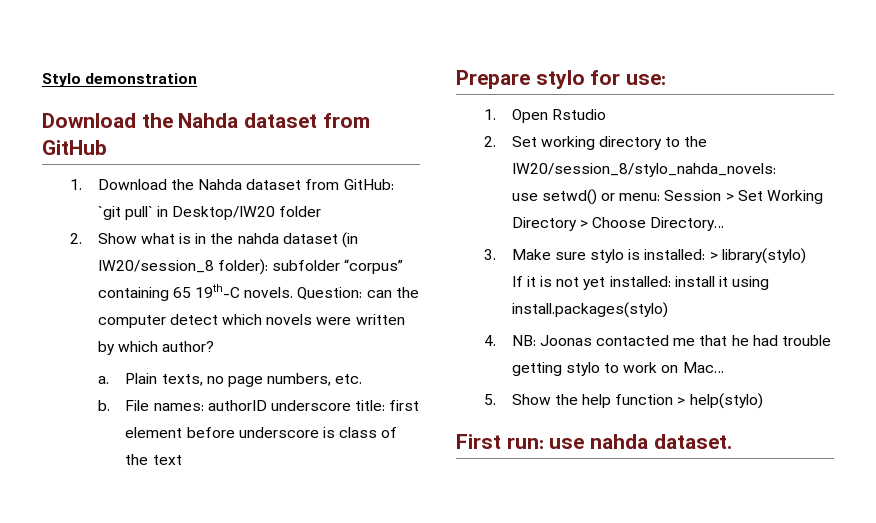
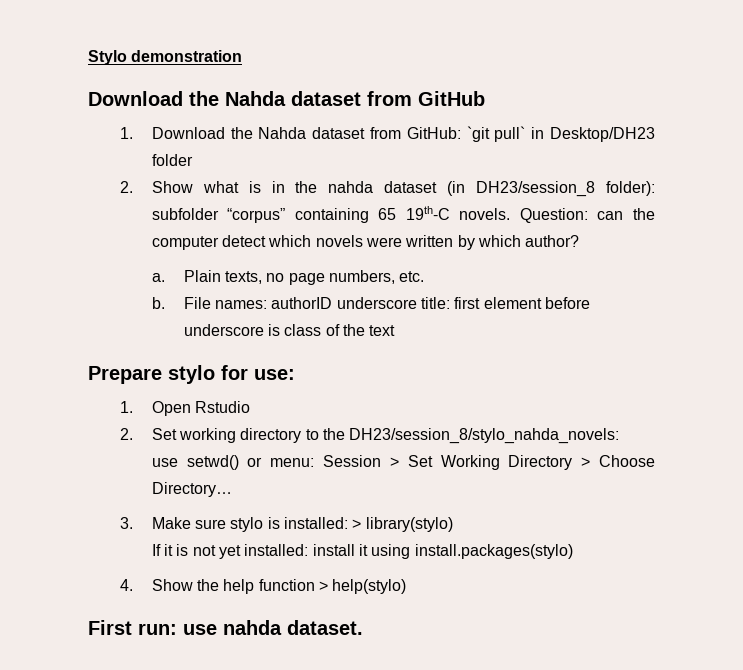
[172,206,276,220] Desktop/IW20 -> [549,127,655,142] Desktop/DH23
[97,260,214,273] IW20/session_8 -> [476,181,596,197] DH23/session_8
[511,163,776,177] IW20/session_8/stylo_nahda_novels: -> [349,428,620,444] DH23/session_8/stylo_nahda_novels:
[511,335,831,346] [511,362,724,376] [483,394,496,405] NB: Joonas contacted me that he had trouble getting stylo to work on Mac… // 5. -> (133, 585) none

